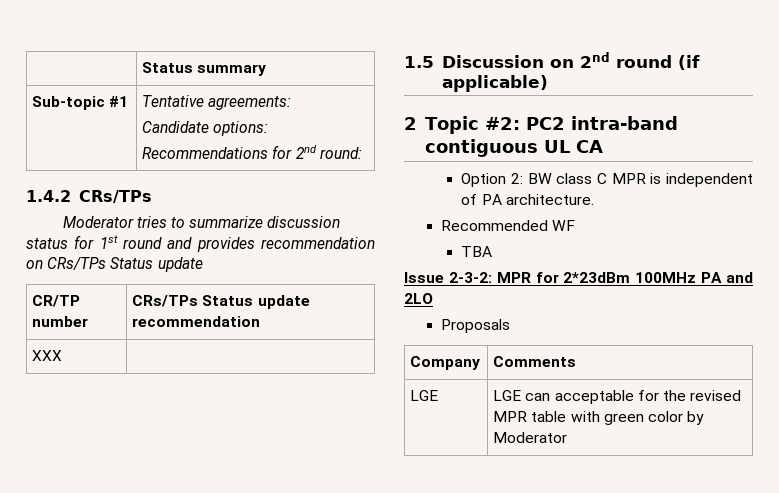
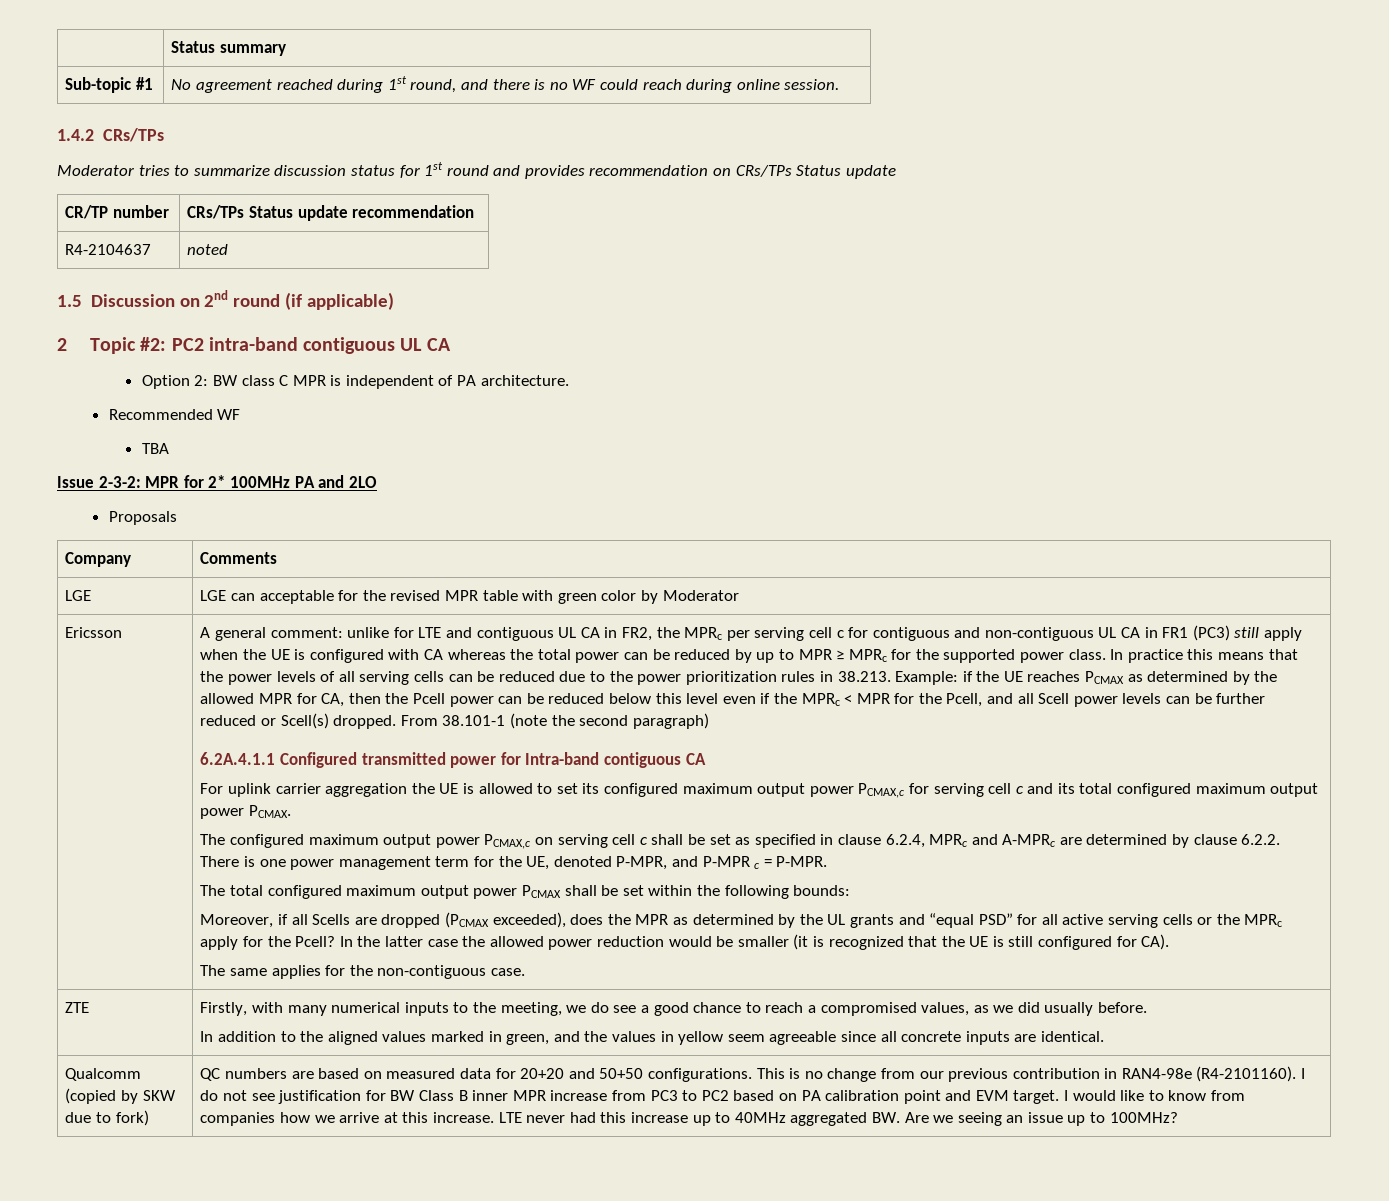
[142,95,292,110] [142,121,269,136] [142,145,362,159] Tentative agreements: // Candidate options: // Recommendations for 2nd round: -> [171,76,840,93] No agreement reached during 1st round, and there is no WF could reach during online session.
[32,350,63,361] XXX | -> [65,244,152,255] [187,244,229,255] R4-2104637 | noted
[563,272,631,283] 2*23dBm -> [208,475,226,488] 2*
(568, 437) none -> [65,627,123,638] [200,625,1302,641] [200,649,1298,663] [200,671,1278,685] [200,693,1266,707] [200,713,709,729] [200,752,706,768] [200,783,1319,798] [200,805,292,819] [200,834,1281,849] [200,856,828,870] [200,885,851,899] [200,912,1283,928] [200,934,1170,950] [200,965,526,979] [65,1002,90,1013] [200,1002,1148,1016] [200,1031,1104,1045] [65,1068,142,1081] [65,1088,176,1104] [65,1110,149,1126] [200,1066,1306,1082] [200,1090,1245,1104] [200,1112,1178,1126] // Ericsson | A general comment: unlike for LTE and contiguous UL CA in FR2, the MPRc per serving cell c for contiguous and non-contiguous UL CA in FR1 (PC3) still apply when the UE is configured with CA whereas the total power can be reduced by up to MPR ≥ MPRc for the supported power class. In practice this means that the power levels of all serving cells can be reduced due to the power prioritization rules in 38.213. Example: if the UE reaches PCMAX as determined by the allowed MPR for CA, then the Pcell power can be reduced below this level even if the MPRc < MPR for the Pcell, and all Scell power levels can be further reduced or Scell(s) dropped. From 38.101-1 (note the second paragraph) // 6.2A.4.1.1 Configured transmitted power for Intra-band contiguous CA // For uplink carrier aggregation the UE is allowed to set its configured maximum output power PCMAX,c for serving cell c and its total configured maximum output power PCMAX. // The configured maximum output power PCMAX,c on serving cell c shall be set as specified in clause 6.2.4, MPRc and A-MPRc are determined by clause 6.2.2. There is one power management term for the UE, denoted P-MPR, and P-MPR c = P-MPR. // The total configured maximum output power PCMAX shall be set within the following bounds: // Moreover, if all Scells are dropped (PCMAX exceeded), does the MPR as determined by the UL grants and “equal PSD” for all active serving cells or the MPRc apply for the Pcell? In the latter case the allowed power reduction would be smaller (it is recognized that the UE is still configured for CA). // The same applies for the non-contiguous case. // ZTE | Firstly, with many numerical inputs to the meeting, we do see a good chance to reach a compromised values, as we did usually before. // In addition to the aligned values marked in green, and the values in yellow seem agreeable since all concrete inputs are identical. // Qualcomm (copied by SKW due to fork) | QC numbers are based on measured data for 20+20 and 50+50 configurations. This is no change from our previous contribution in RAN4-98e (R4-2101160). I do not see justification for BW Class B inner MPR increase from PC3 to PC2 based on PA calibration point and EVM target. I would like to know from companies how we arrive at this increase. LTE never had this increase up to 40MHz aggregated BW. Are we seeing an issue up to 100MHz?

